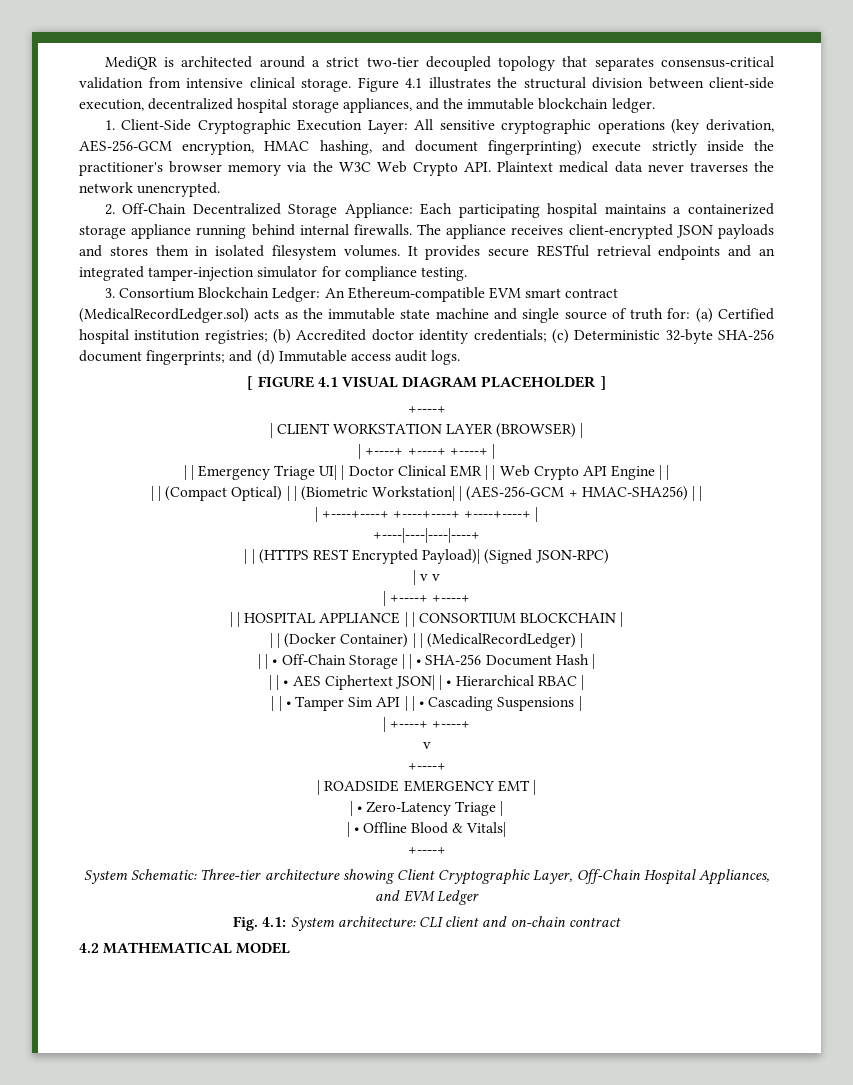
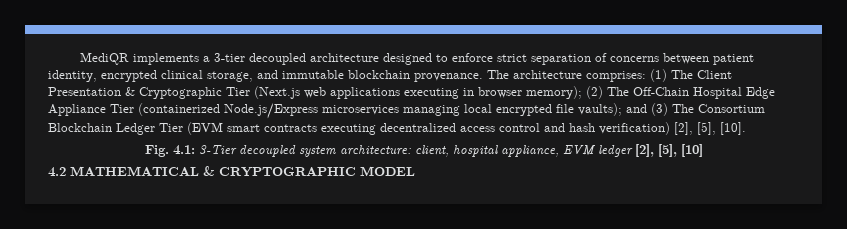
[164,56,775,71] [79,77,774,92] [79,98,655,113] [104,119,774,134] [79,140,775,155] [79,161,774,176] [79,182,221,197] [104,203,774,218] [79,224,774,239] [79,245,776,260] [79,266,467,281] [104,287,619,302] [79,308,775,323] [79,329,774,344] [79,350,461,365] [247,376,606,390] [407,406,446,413] [269,423,584,438] [358,444,495,459] [183,465,670,480] [150,486,703,501] [314,507,539,522] [373,528,480,543] [244,549,609,564] [412,570,441,585] [382,591,471,606] [229,612,624,627] [269,633,584,648] [257,654,596,669] [269,675,584,690] [271,696,582,711] [382,717,471,732] [422,742,431,749] [407,763,446,770] [317,780,536,795] [349,801,504,816] [346,822,507,837] [407,847,446,854] [84,869,769,885] [375,890,479,905] [233,916,621,931] is architected around a strict two-tier decoupled topology that separates consensus-critical validation from intensive clinical storage. Figure 4.1 illustrates the structural division between client-side execution, decentralized hospital storage appliances, and the immutable blockchain ledger. // 1. Client-Side Cryptographic Execution Layer: All sensitive cryptographic operations (key derivation, AES-256-GCM encryption, HMAC hashing, and document fingerprinting) execute strictly inside the practitioner's browser memory via the W3C Web Crypto API. Plaintext medical data never traverses the network unencrypted. // 2. Off-Chain Decentralized Storage Appliance: Each participating hospital maintains a containerized storage appliance running behind internal firewalls. The appliance receives client-encrypted JSON payloads and stores them in isolated filesystem volumes. It provides secure RESTful retrieval endpoints and an integrated tamper-injection simulator for compliance testing. // 3. Consortium Blockchain Ledger: An Ethereum-compatible EVM smart contract (MedicalRecordLedger.sol) acts as the immutable state machine and single source of truth for: (a) Certified hospital institution registries; (b) Accredited doctor identity credentials; (c) Deterministic 32-byte SHA-256 document fingerprints; and (d) Immutable access audit logs. // [ FIGURE 4.1 VISUAL DIAGRAM PLACEHOLDER ] // +----+ // | CLIENT WORKSTATION LAYER (BROWSER) | // | +----+ +----+ +----+ | // | | Emergency Triage UI| | Doctor Clinical EMR | | Web Crypto API Engine | | // | | (Compact Optical) | | (Biometric Workstation| | (AES-256-GCM + HMAC-SHA256) | | // | +----+----+ +----+----+ +----+----+ | // +----|----|----|----+ // | | (HTTPS REST Encrypted Payload)| (Signed JSON-RPC) // | v v // | +----+ +----+ // | | HOSPITAL APPLIANCE | | CONSORTIUM BLOCKCHAIN | // | | (Docker Container) | | (MedicalRecordLedger) | // | | • Off-Chain Storage | | • SHA-256 Document Hash | // | | • AES Ciphertext JSON| | • Hierarchical RBAC | // | | • Tamper Sim API | | • Cascading Suspensions | // | +----+ +----+ // v // +----+ // | ROADSIDE EMERGENCY EMT | // | • Zero-Latency Triage | // | • Offline Blood & Vitals| // +----+ // System Schematic: Three-tier architecture showing Client Cryptographic Layer, Off-Chain Hospital Appliances, and EVM Ledger // Fig. 4.1: System architecture: CLI client and on-chain contract -> [132,53,754,65] [48,69,732,82] [48,86,775,99] [48,103,765,119] [48,122,746,135] [144,144,703,157] implements a 3-tier decoupled architecture designed to enforce strict separation of concerns between patient identity, encrypted clinical storage, and immutable blockchain provenance. The architecture comprises: (1) The Client Presentation & Cryptographic Tier (Next.js web applications executing in browser memory); (2) The Off-Chain Hospital Edge Appliance Tier (containerized Node.js/Express microservices managing local encrypted file vaults); and (3) The Consortium Blockchain Ledger Tier (EVM smart contracts executing decentralized access control and hash verification) [2], [5], [10]. // Fig. 4.1: 3-Tier decoupled system architecture: client, hospital appliance, EVM ledger [2], [5], [10]
(233, 948) none -> [203,166,356,177] & CRYPTOGRAPHIC

